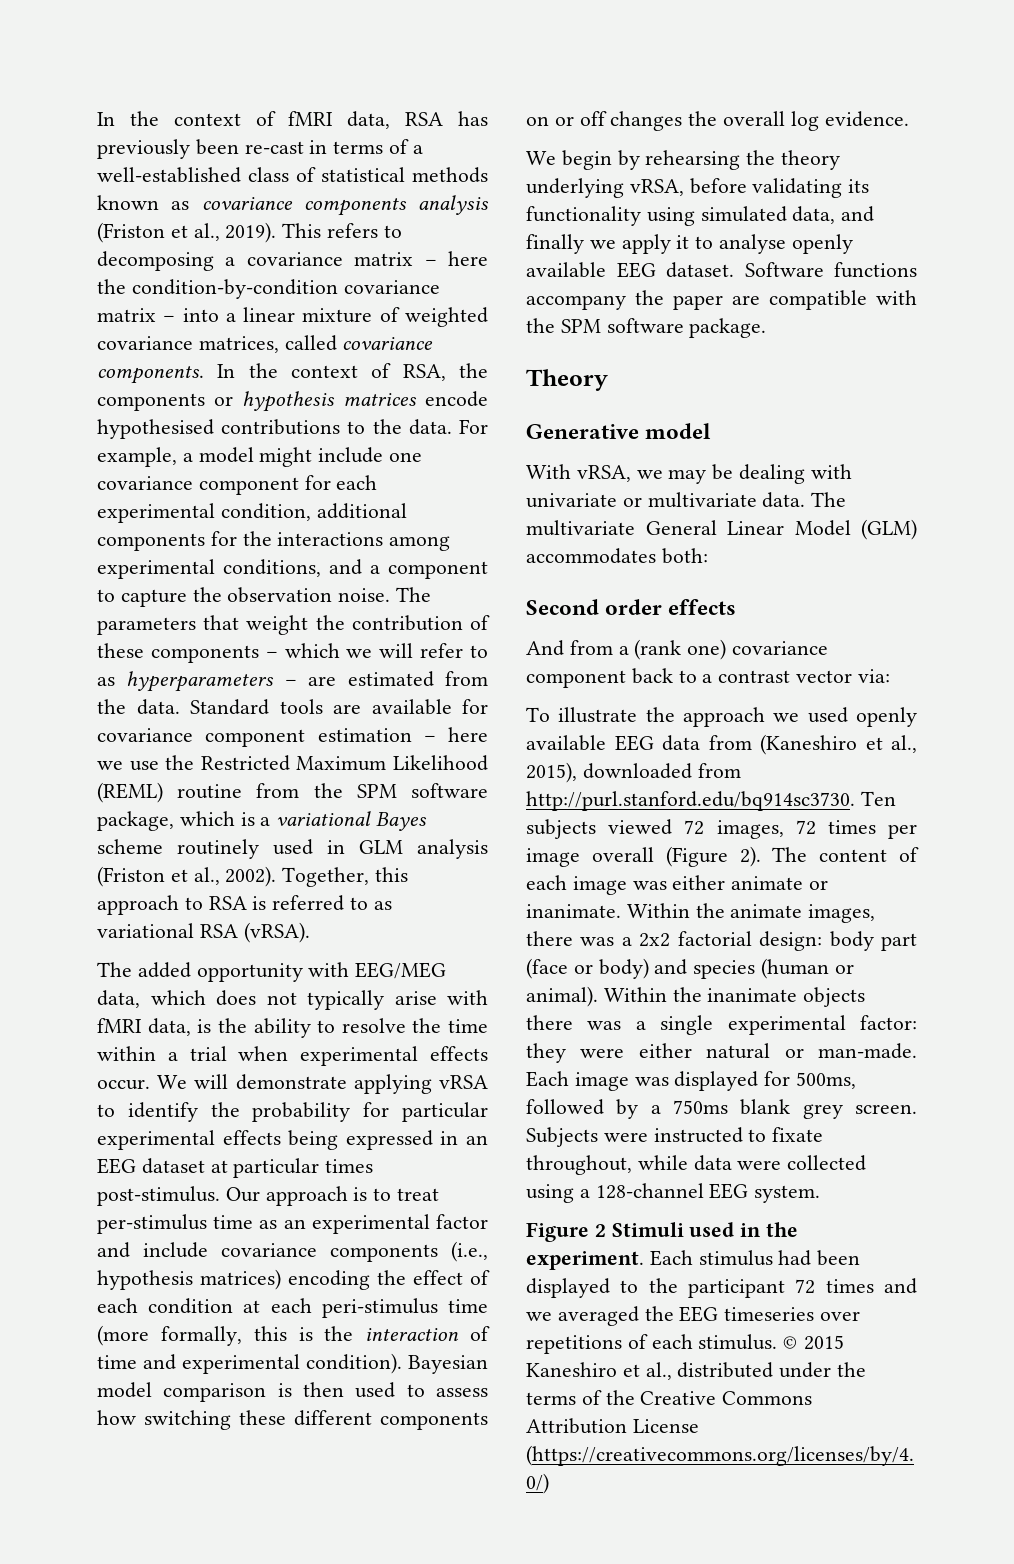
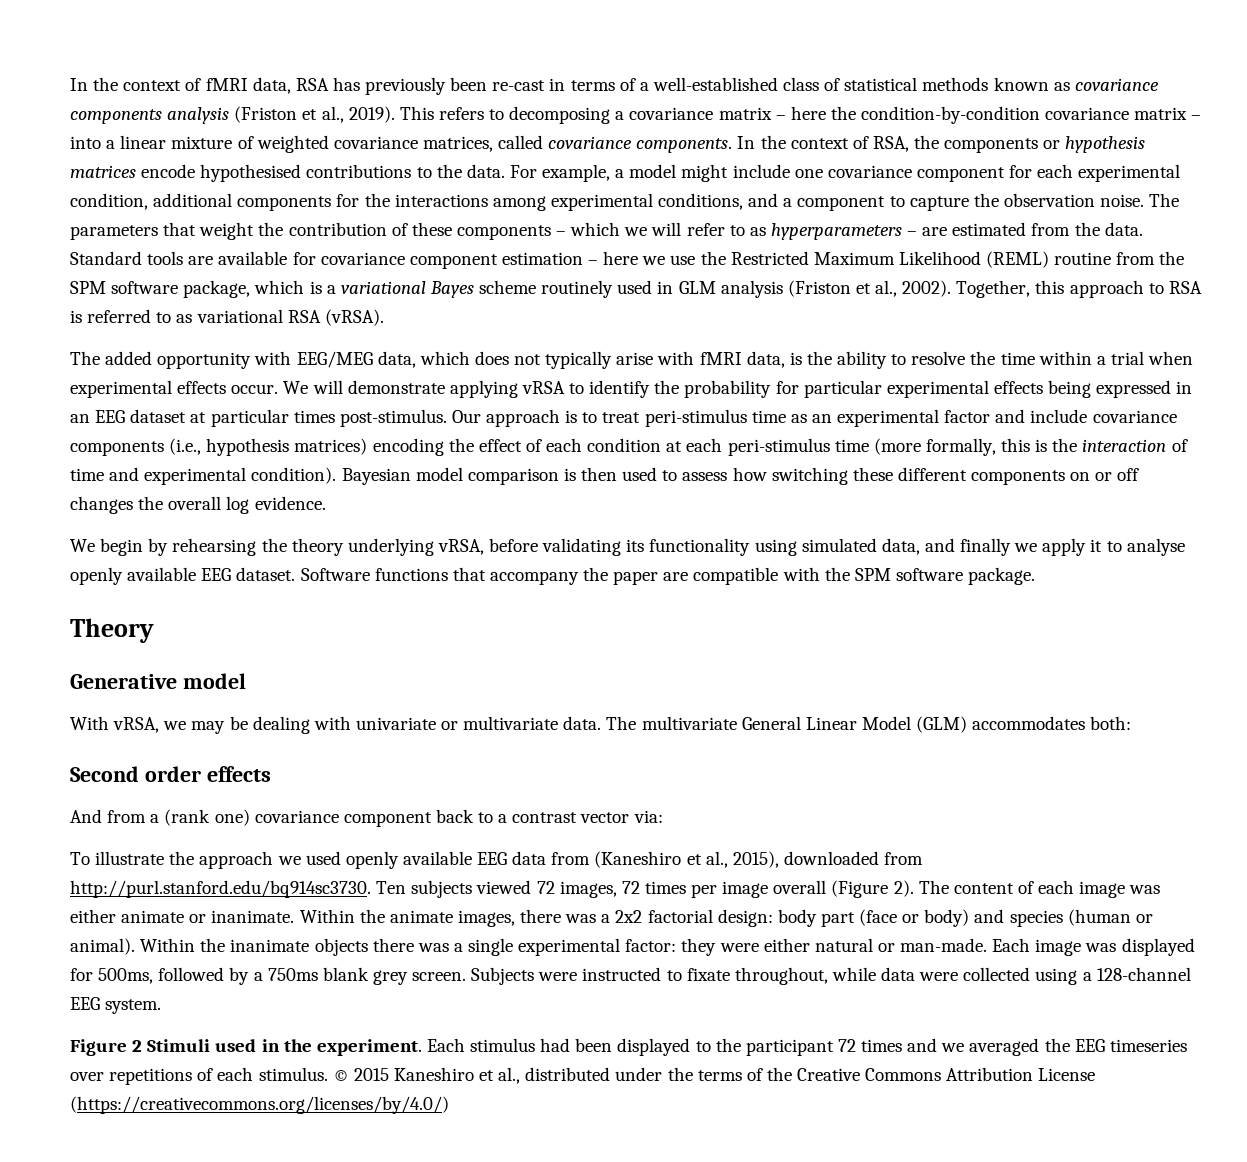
[97,1214,207,1234] per-stimulus -> [644,409,747,427] peri-stimulus
(917, 270) none -> [452,567,486,581] that

